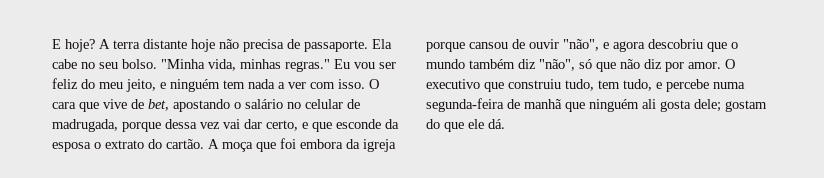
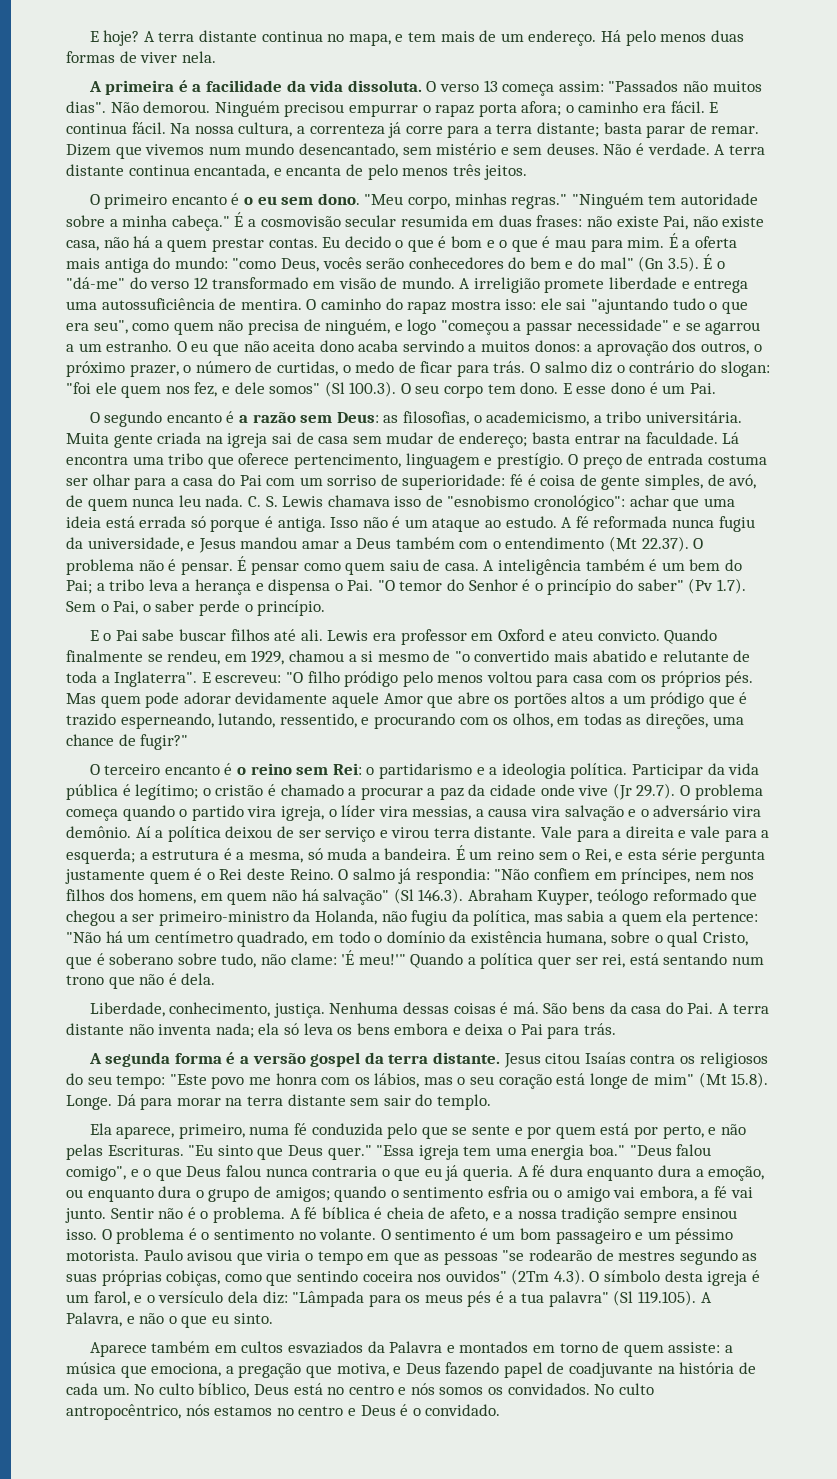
[191,39,392,52] [52,59,396,72] [52,78,379,92] [52,99,360,112] [52,119,399,132] [52,138,396,152] [426,39,738,52] [426,59,735,72] [426,79,745,92] [426,98,767,112] [426,119,505,132] hoje não precisa de passaporte. Ela cabe no seu bolso. "Minha vida, minhas regras." Eu vou ser feliz do meu jeito, e ninguém tem nada a ver com isso. O cara que vive de bet, apostando o salário no celular de madrugada, porque dessa vez vai dar certo, e que esconde da esposa o extrato do cartão. A moça que foi embora da igreja porque cansou de ouvir "não", e agora descobriu que o mundo também diz "não", só que não diz por amor. O executivo que construiu tudo, tem tudo, e percebe numa segunda-feira de manhã que ninguém ali gosta dele; gostam do que ele dá. -> [261,30,744,46] [66,51,216,63] [88,80,762,96] [66,101,719,117] [66,122,760,138] [66,143,765,159] [66,164,528,180] [89,193,758,209] [66,212,765,231] [66,233,737,252] [66,254,726,273] [66,277,749,293] [66,298,748,314] [66,319,761,335] [66,340,762,356] [66,361,770,377] [66,381,716,398] [89,411,742,427] [66,432,740,448] [66,453,767,469] [66,474,757,490] [66,495,735,511] [66,516,755,532] [66,536,704,553] [66,556,743,575] [66,578,746,595] [66,600,326,616] [89,629,718,645] [66,650,751,665] [66,671,754,687] [66,692,748,708] [66,713,744,729] [66,734,189,750] [89,763,760,779] [66,783,763,800] [66,805,762,821] [66,826,770,842] [66,845,766,864] [65,868,755,884] [66,888,758,905] [66,910,758,926] [66,931,748,947] [66,950,765,969] [66,973,216,989] [89,1002,769,1018] [66,1023,616,1039] [88,1052,768,1068] [66,1072,769,1089] [66,1094,491,1110] [89,1123,746,1139] [66,1144,712,1160] [66,1165,765,1181] [66,1186,753,1202] [65,1207,737,1223] [66,1228,734,1244] [66,1249,758,1265] [66,1269,760,1286] [66,1290,712,1307] [66,1312,273,1328] [89,1341,733,1357] [66,1362,756,1378] [66,1383,654,1398] [66,1404,501,1420] continua no mapa, e tem mais de um endereço. Há pelo menos duas formas de viver nela. // A primeira é a facilidade da vida dissoluta. O verso 13 começa assim: "Passados não muitos dias". Não demorou. Ninguém precisou empurrar o rapaz porta afora; o caminho era fácil. E continua fácil. Na nossa cultura, a correnteza já corre para a terra distante; basta parar de remar. Dizem que vivemos num mundo desencantado, sem mistério e sem deuses. Não é verdade. A terra distante continua encantada, e encanta de pelo menos três jeitos. // O primeiro encanto é o eu sem dono. "Meu corpo, minhas regras." "Ninguém tem autoridade sobre a minha cabeça." É a cosmovisão secular resumida em duas frases: não existe Pai, não existe casa, não há a quem prestar contas. Eu decido o que é bom e o que é mau para mim. É a oferta mais antiga do mundo: "como Deus, vocês serão conhecedores do bem e do mal" (Gn 3.5). É o "dá-me" do verso 12 transformado em visão de mundo. A irreligião promete liberdade e entrega uma autossuficiência de mentira. O caminho do rapaz mostra isso: ele sai "ajuntando tudo o que era seu", como quem não precisa de ninguém, e logo "começou a passar necessidade" e se agarrou a um estranho. O eu que não aceita dono acaba servindo a muitos donos: a aprovação dos outros, o próximo prazer, o número de curtidas, o medo de ficar para trás. O salmo diz o contrário do slogan: "foi ele quem nos fez, e dele somos" (Sl 100.3). O seu corpo tem dono. E esse dono é um Pai. // O segundo encanto é a razão sem Deus: as filosofias, o academicismo, a tribo universitária. Muita gente criada na igreja sai de casa sem mudar de endereço; basta entrar na faculdade. Lá encontra uma tribo que oferece pertencimento, linguagem e prestígio. O preço de entrada costuma ser olhar para a casa do Pai com um sorriso de superioridade: fé é coisa de gente simples, de avó, de quem nunca leu nada. C. S. Lewis chamava isso de "esnobismo cronológico": achar que uma ideia está errada só porque é antiga. Isso não é um ataque ao estudo. A fé reformada nunca fugiu da universidade, e Jesus mandou amar a Deus também com o entendimento (Mt 22.37). O problema não é pensar. É pensar como quem saiu de casa. A inteligência também é um bem do Pai; a tribo leva a herança e dispensa o Pai. "O temor do Senhor é o princípio do saber" (Pv 1.7). Sem o Pai, o saber perde o princípio. // E o Pai sabe buscar filhos até ali. Lewis era professor em Oxford e ateu convicto. Quando finalmente se rendeu, em 1929, chamou a si mesmo de "o convertido mais abatido e relutante de toda a Inglaterra". E escreveu: "O filho pródigo pelo menos voltou para casa com os próprios pés. Mas quem pode adorar devidamente aquele Amor que abre os portões altos a um pródigo que é trazido esperneando, lutando, ressentido, e procurando com os olhos, em todas as direções, uma chance de fugir?" // O terceiro encanto é o reino sem Rei: o partidarismo e a ideologia política. Participar da vida pública é legítimo; o cristão é chamado a procurar a paz da cidade onde vive (Jr 29.7). O problema começa quando o partido vira igreja, o líder vira messias, a causa vira salvação e o adversário vira demônio. Aí a política deixou de ser serviço e virou terra distante. Vale para a direita e vale para a esquerda; a estrutura é a mesma, só muda a bandeira. É um reino sem o Rei, e esta série pergunta justamente quem é o Rei deste Reino. O salmo já respondia: "Não confiem em príncipes, nem nos filhos dos homens, em quem não há salvação" (Sl 146.3). Abraham Kuyper, teólogo reformado que chegou a ser primeiro-ministro da Holanda, não fugiu da política, mas sabia a quem ela pertence: "Não há um centímetro quadrado, em todo o domínio da existência humana, sobre o qual Cristo, que é soberano sobre tudo, não clame: 'É meu!'" Quando a política quer ser rei, está sentando num trono que não é dela. // Liberdade, conhecimento, justiça. Nenhuma dessas coisas é má. São bens da casa do Pai. A terra distante não inventa nada; ela só leva os bens embora e deixa o Pai para trás. // A segunda forma é a versão gospel da terra distante. Jesus citou Isaías contra os religiosos do seu tempo: "Este povo me honra com os lábios, mas o seu coração está longe de mim" (Mt 15.8). Longe. Dá para morar na terra distante sem sair do templo. // Ela aparece, primeiro, numa fé conduzida pelo que se sente e por quem está por perto, e não pelas Escrituras. "Eu sinto que Deus quer." "Essa igreja tem uma energia boa." "Deus falou comigo", e o que Deus falou nunca contraria o que eu já queria. A fé dura enquanto dura a emoção, ou enquanto dura o grupo de amigos; quando o sentimento esfria ou o amigo vai embora, a fé vai junto. Sentir não é o problema. A fé bíblica é cheia de afeto, e a nossa tradição sempre ensinou isso. O problema é o sentimento no volante. O sentimento é um bom passageiro e um péssimo motorista. Paulo avisou que viria o tempo em que as pessoas "se rodearão de mestres segundo as suas próprias cobiças, como que sentindo coceira nos ouvidos" (2Tm 4.3). O símbolo desta igreja é um farol, e o versículo dela diz: "Lâmpada para os meus pés é a tua palavra" (Sl 119.105). A Palavra, e não o que eu sinto. // Aparece também em cultos esvaziados da Palavra e montados em torno de quem assiste: a música que emociona, a pregação que motiva, e Deus fazendo papel de coadjuvante na história de cada um. No culto bíblico, Deus está no centro e nós somos os convidados. No culto antropocêntrico, nós estamos no centro e Deus é o convidado.

